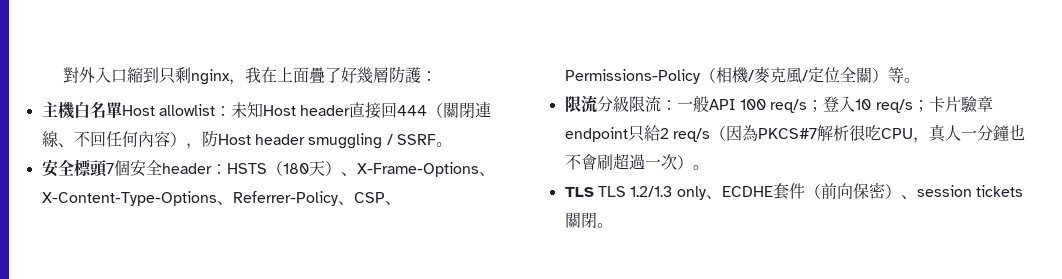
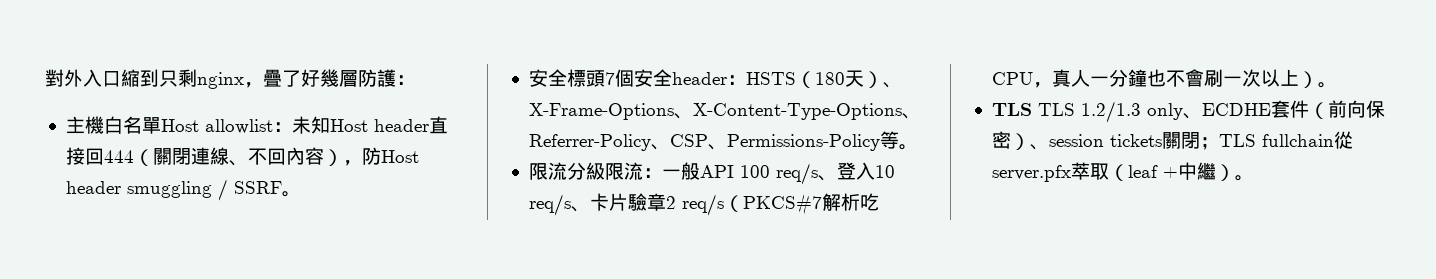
[244,67,309,83] 我在上面 -> (263, 85) none
[105,131,138,147] 任何 -> (286, 156) none
[699,66,888,84] （相機/麥克風/定位全關） -> (880, 142) none
[807,100,824,112] ； -> [817,175,837,181] 、
[912,100,929,112] ； -> [570,206,590,212] 、
[564,125,660,142] endpoint只給 -> (666, 202) none
[725,125,758,141] 因為 -> (743, 203) none
[848,125,865,141] 很 -> (860, 202) none
[612,153,677,170] 超過一次 -> [1222,69,1299,87] 一次以上
(597, 220) none -> [1199,131,1353,150] [991,162,1235,182] ；TLS fullchain從server.pfx萃取（leaf +中繼）

